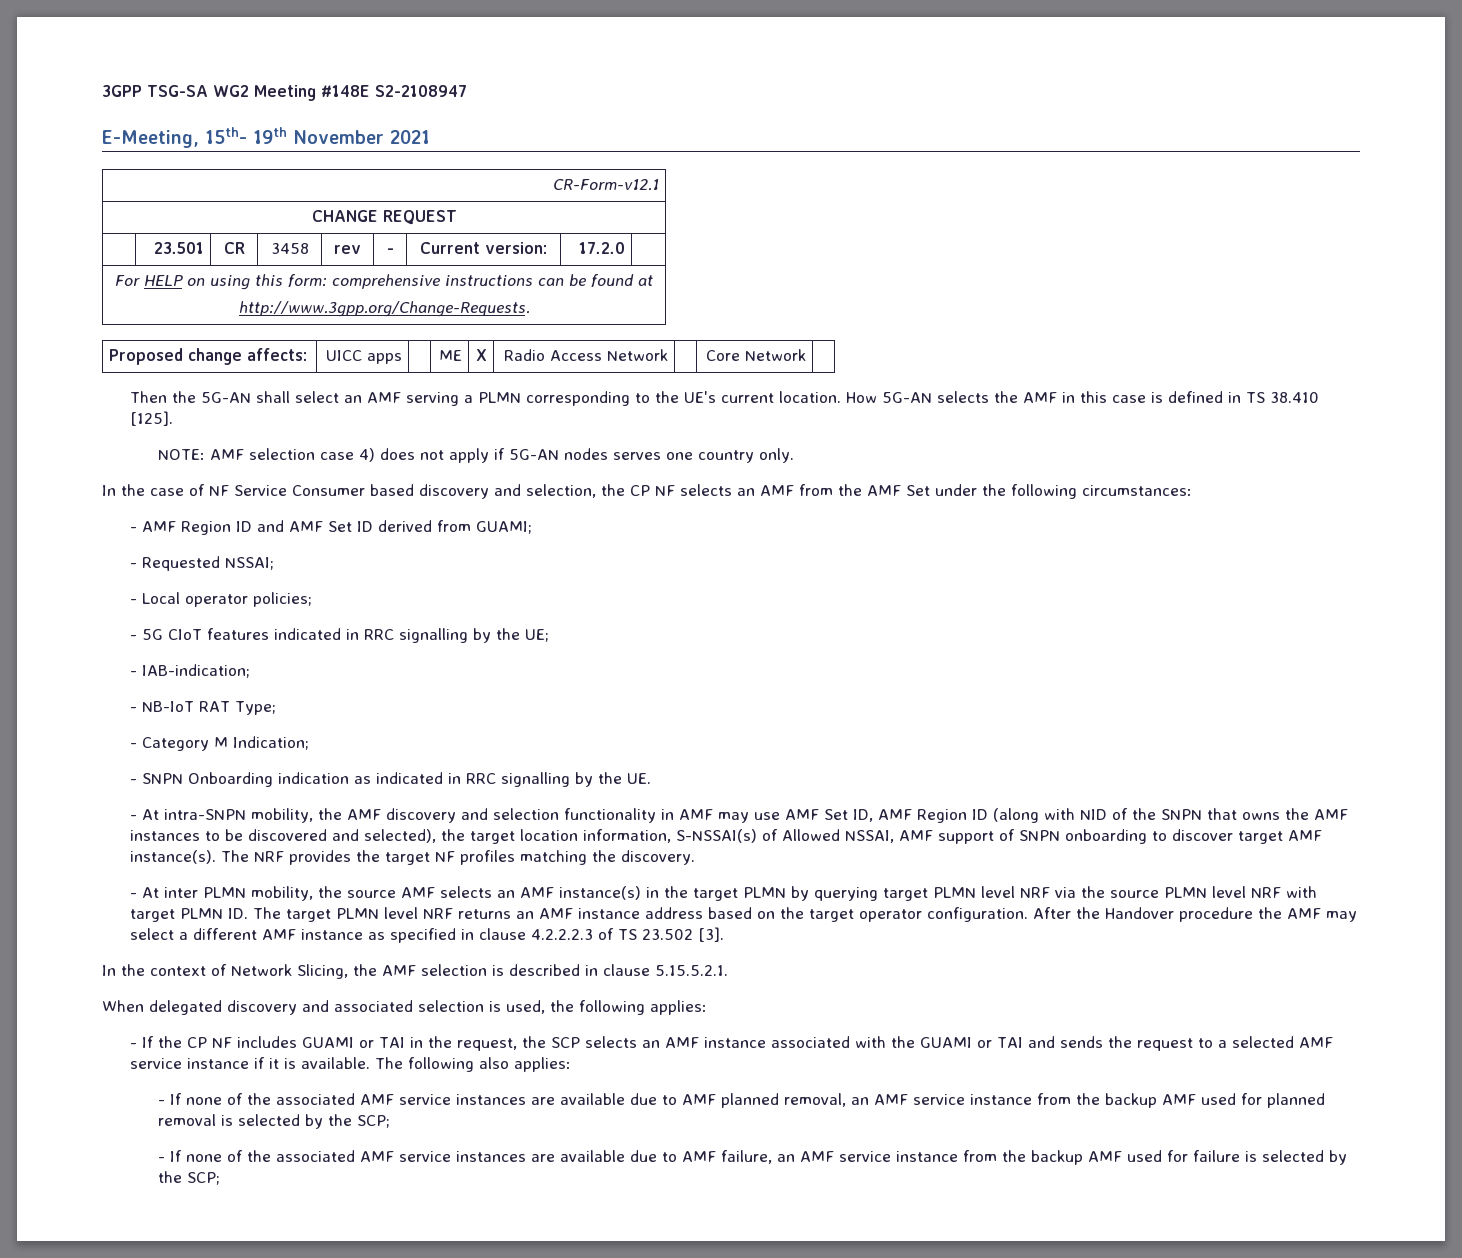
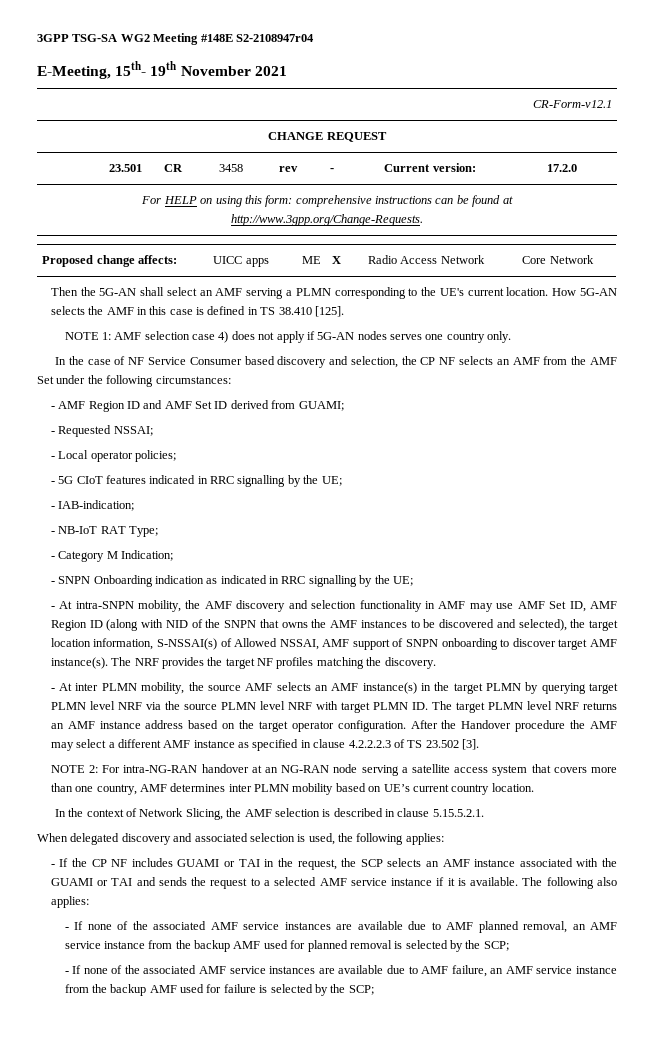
[375,85,467,97] S2-2108947 -> [235,34,314,42] S2-2108947r04
[157,449,205,460] NOTE: -> [64,332,111,340] NOTE 1:
[626,773,651,784] UE. -> [392,576,413,586] UE;
(724, 934) none -> [50,764,617,776] [50,783,534,795] // NOTE 2: For intra-NG-RAN handover at an NG-RAN node serving a satellite access system that covers more than one country, AMF determines inter PLMN mobility based on UE’s current country location.

